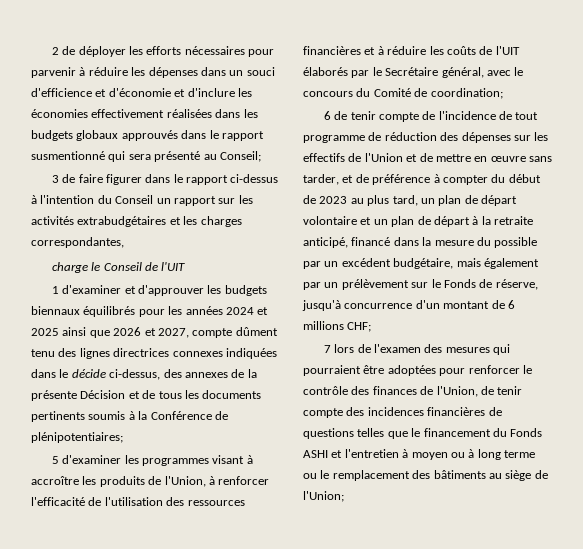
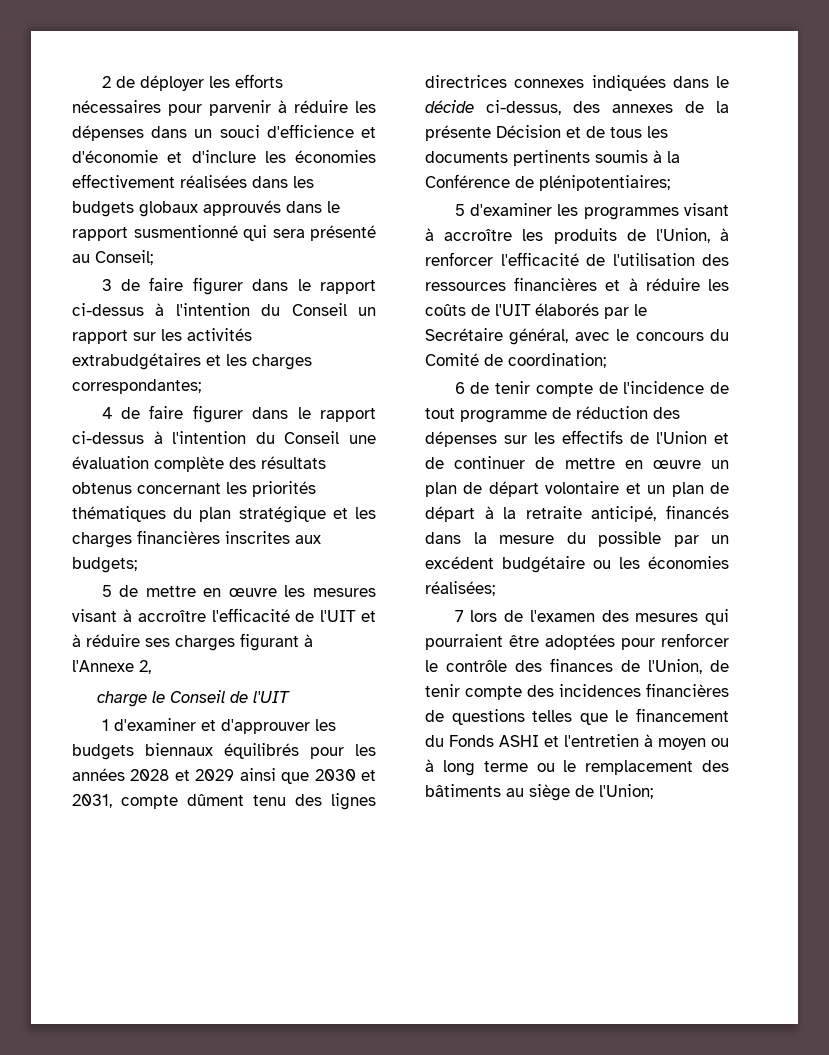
[31,237,124,248] correspondantes, -> [72,379,201,394] [101,405,376,423] [72,431,376,444] [72,456,326,472] [72,481,316,497] [72,506,376,523] [72,530,321,548] [72,557,137,573] [101,585,376,597] [72,608,377,622] [72,633,313,651] [72,660,151,674] correspondantes; // 4 de faire figurer dans le rapport ci-dessus à l'intention du Conseil une évaluation complète des résultats obtenus concernant les priorités thématiques du plan stratégique et les charges financières inscrites aux budgets; // 5 de mettre en œuvre les mesures visant à accroître l'efficacité de l'UIT et à réduire ses charges figurant à l'Annexe 2,
[225,307,269,315] [31,327,189,338] 2024 et 2025 ainsi que 2026 et 2027, -> [130,768,376,784] [72,794,112,808] 2028 et 2029 ainsi que 2030 et 2031,
[435,154,552,162] [303,174,541,185] [303,195,418,206] mettre en œuvre sans tarder, et de préférence à compter du début de 2023 au plus tard, -> [454,456,701,469] continuer de mettre en œuvre
[351,237,391,246] financé -> [666,505,729,519] financés
[393,258,539,269] [303,279,538,290] [302,300,515,311] [303,321,372,332] budgétaire, mais également par un prélèvement sur le Fonds de réserve, jusqu'à concurrence d'un montant de 6 millions CHF; -> [502,556,729,573] [425,581,495,596] budgétaire ou les économies réalisées;

